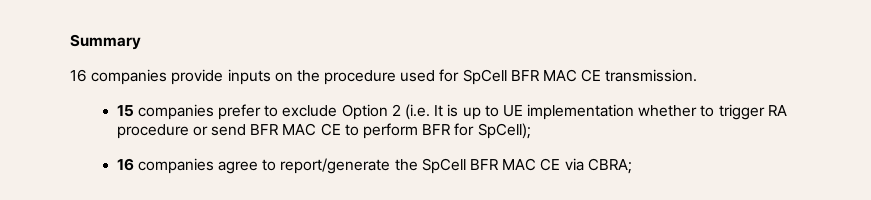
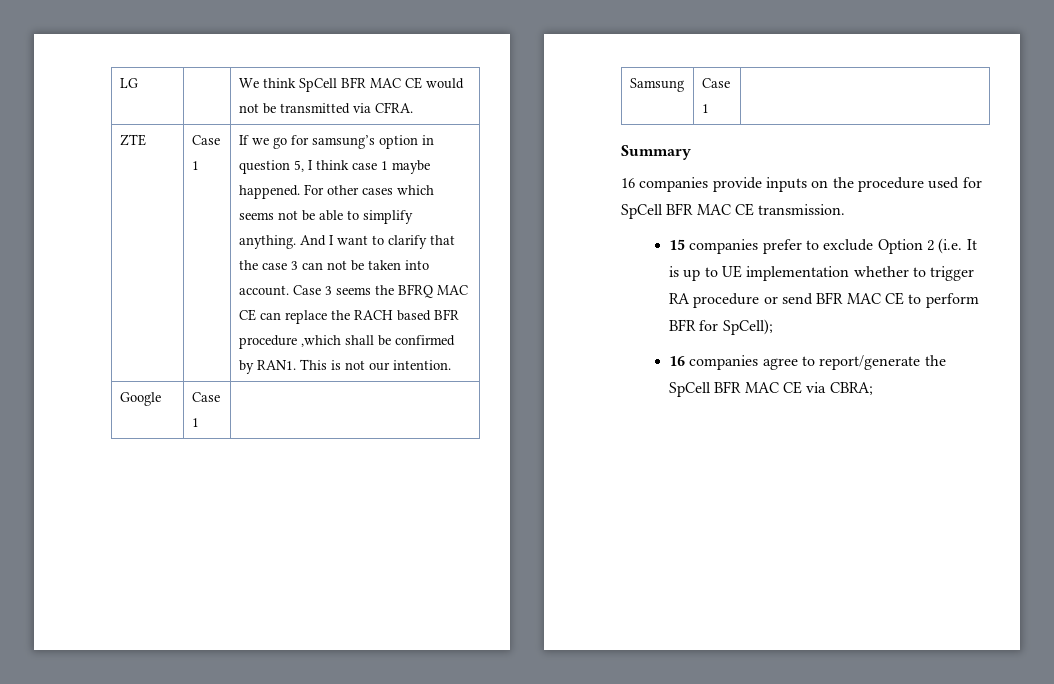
(70, 42) none -> [119,78,138,88] [238,77,464,92] [238,102,413,114] [119,134,146,146] [191,135,220,145] [191,161,199,170] [238,135,434,149] [238,160,430,174] [238,184,434,199] [238,210,413,224] [238,235,455,249] [238,260,429,271] [238,284,468,298] [238,309,459,324] [238,335,455,349] [238,359,451,374] [119,392,161,406] [191,392,220,402] [191,418,199,427] [629,78,684,92] [701,78,730,88] [701,104,709,113] LG | | We think SpCell BFR MAC CE would not be transmitted via CFRA. // ZTE | Case 1 | If we go for samsung’s option in question 5, I think case 1 maybe happened. For other cases which seems not be able to simplify anything. And I want to clarify that the case 3 can not be taken into account. Case 3 seems the BFRQ MAC CE can replace the RACH based BFR procedure ,which shall be confirmed by RAN1. This is not our intention. // Google | Case 1 | // Samsung | Case 1 | //

